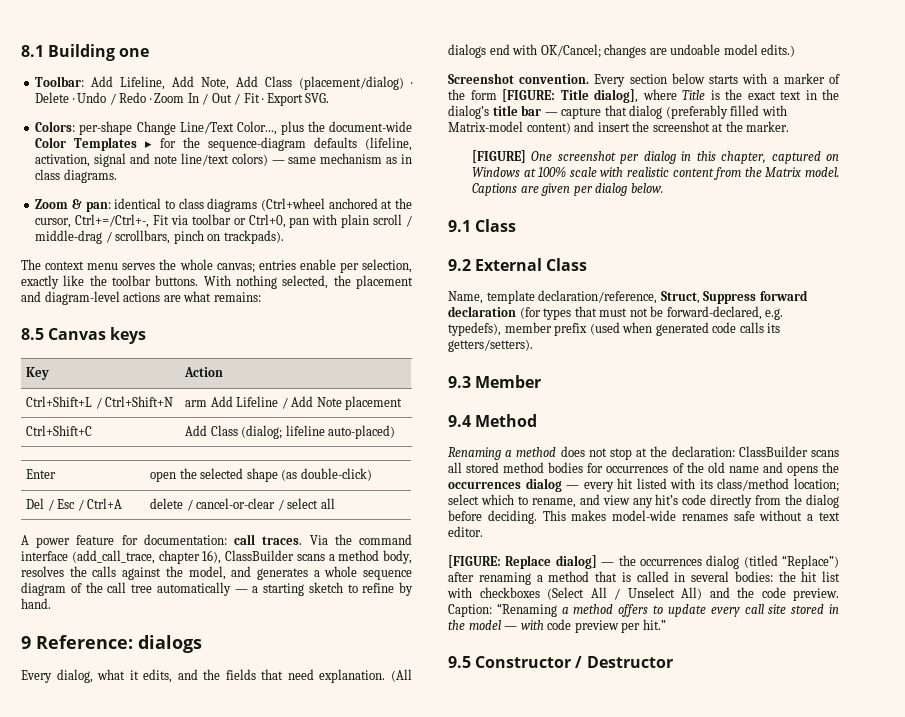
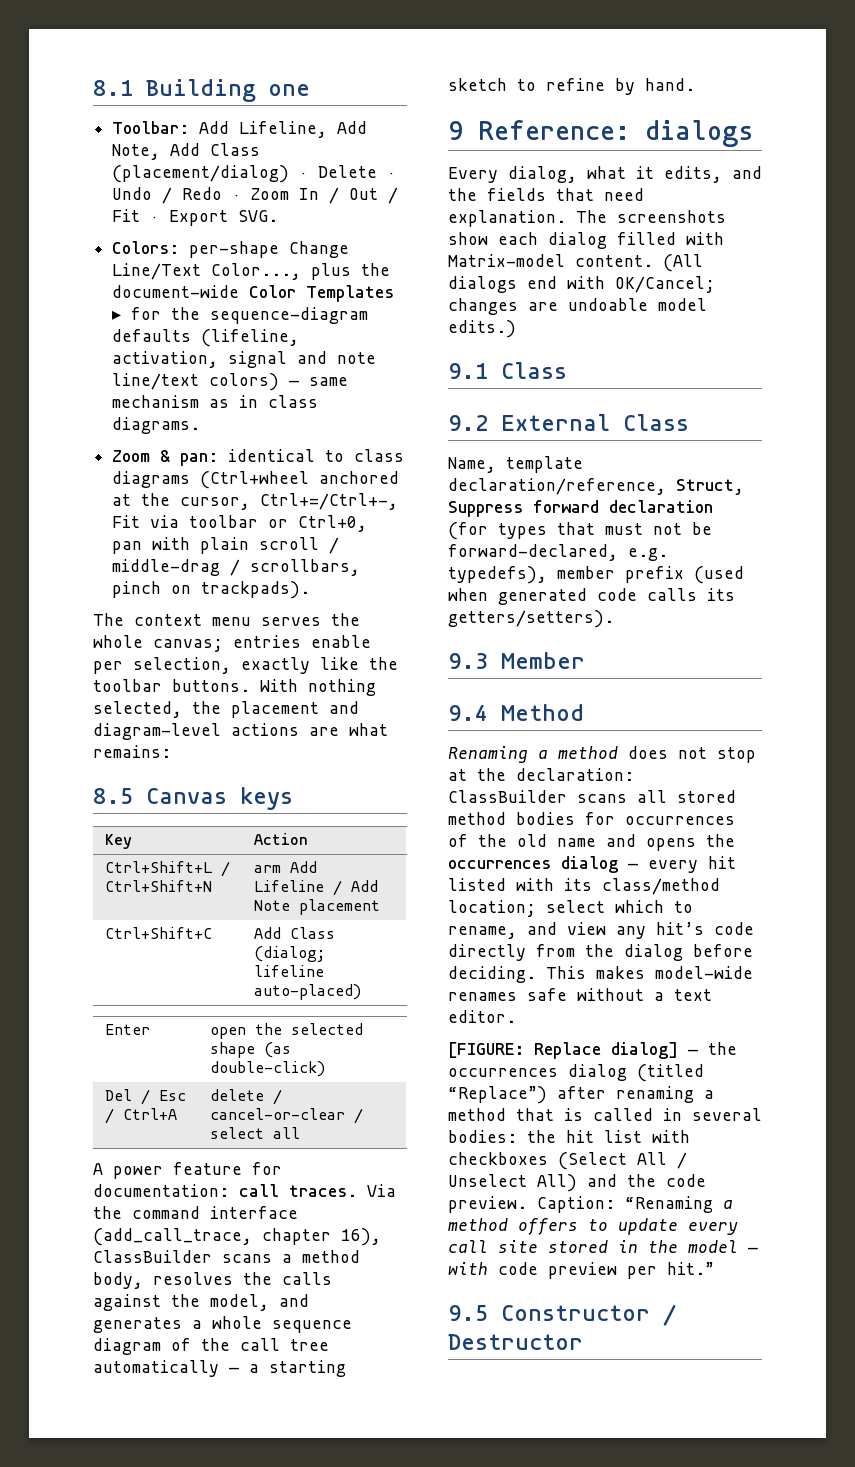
(386, 676) none -> [576,210,726,223] [448,232,724,249] [448,254,653,267] The screenshots show each dialog filled with Matrix-model content.
[448,73,840,87] [448,89,839,103] [448,105,787,119] [448,121,790,134] [472,150,839,164] [472,166,839,180] [472,183,663,196] // Screenshot convention. Every section below starts with a marker of the form [FIGURE: Title dialog], where Title is the exact text in the dialog’s title bar — capture that dialog (preferably filled with Matrix-model content) and insert the screenshot at the marker. // [FIGURE] One screenshot per dialog in this chapter, captured on Windows at 100% scale with realistic content from the Matrix model. Captions are given per dialog below. -> (516, 329) none

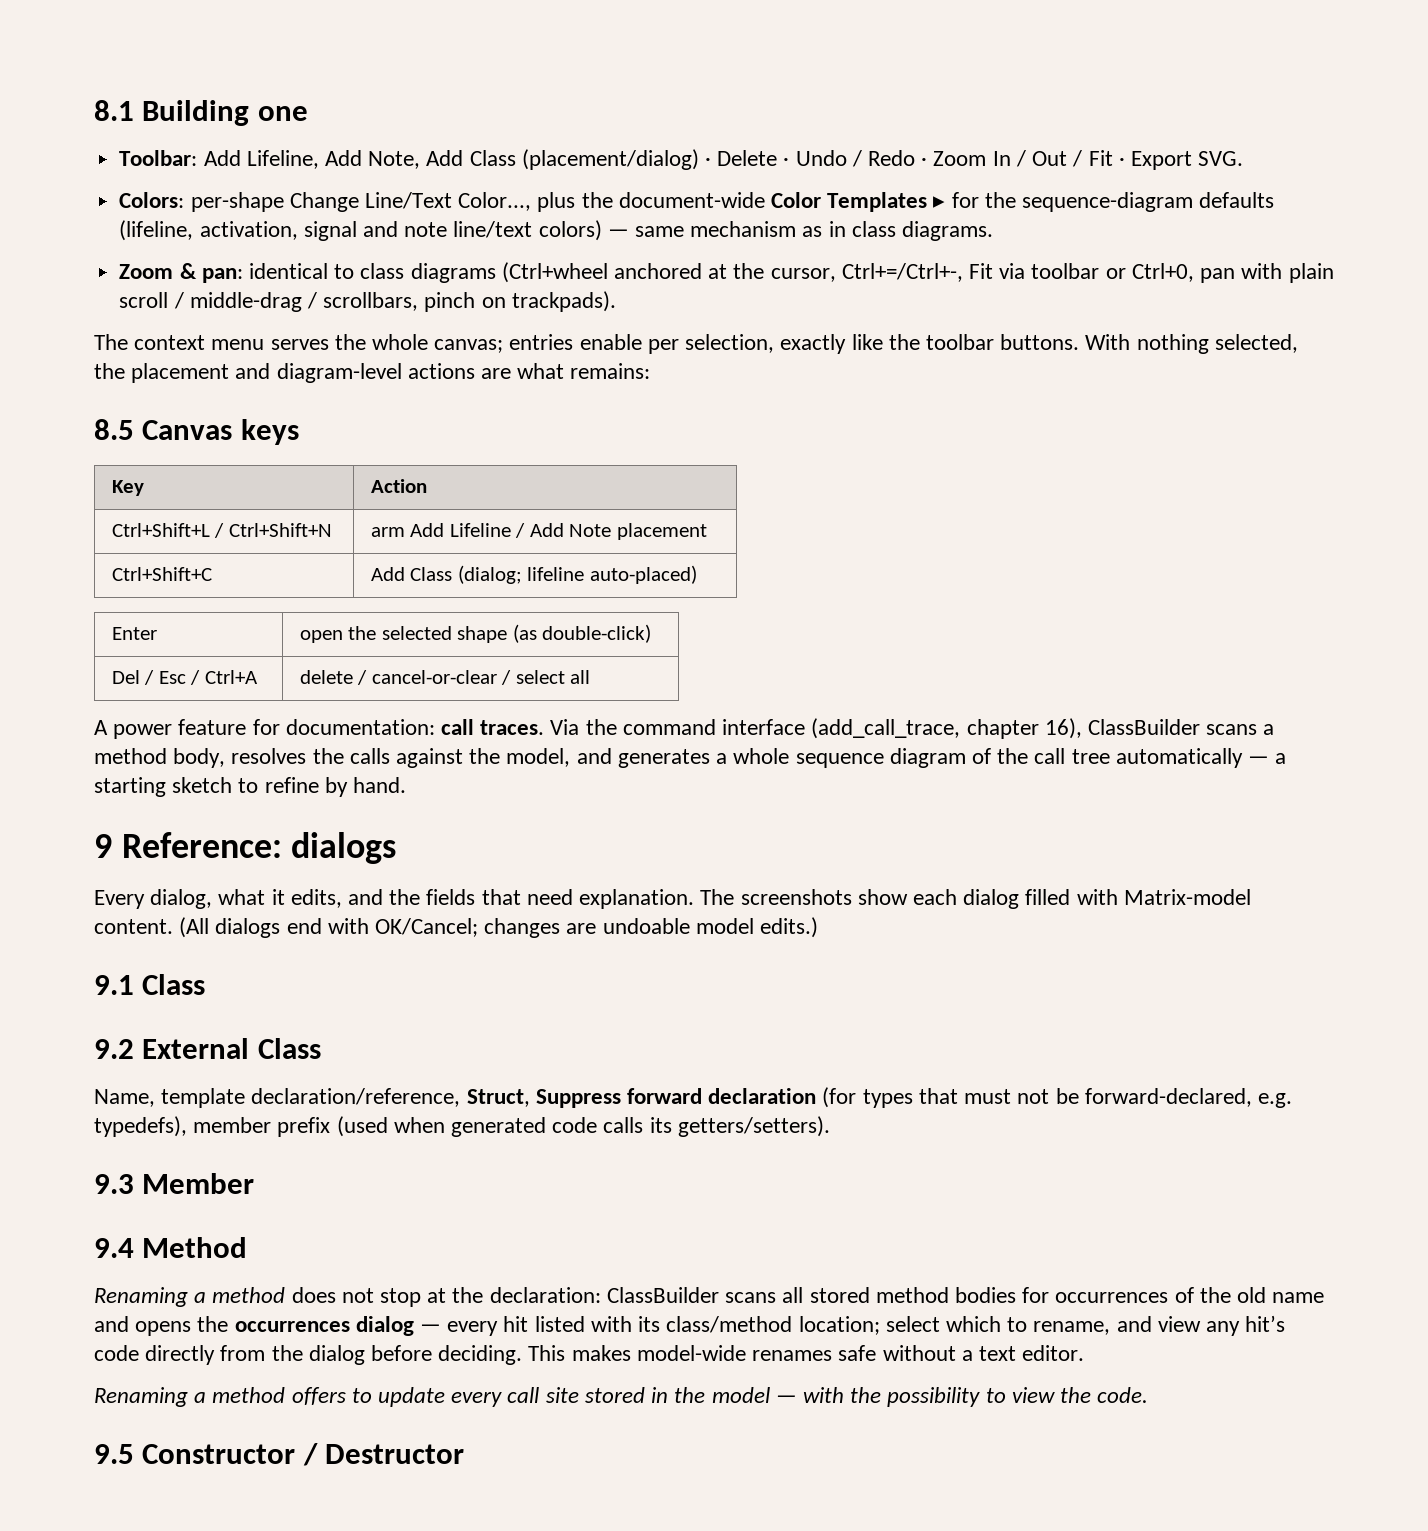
[448,1042,737,1059] [448,1064,704,1082] [448,1086,714,1104] [448,1108,762,1121] [448,1130,690,1143] [448,1152,687,1170] [448,1174,706,1192] [448,1196,713,1213] [FIGURE: Replace dialog] — the occurrences dialog (titled “Replace”) after renaming a method that is called in several bodies: the hit list with checkboxes (Select All / Unselect All) and the code preview. Caption: “Renaming -> [94,1387,188,1407] Renaming
[498,1262,714,1279] code preview per hit.” -> [850,1387,1149,1407] the possibility to view the code.

